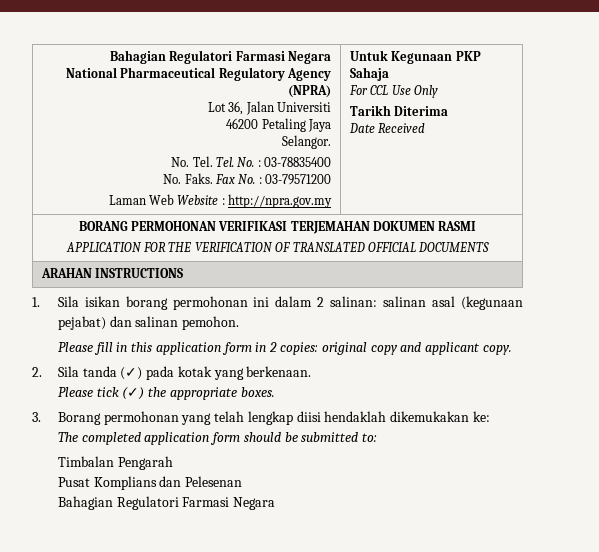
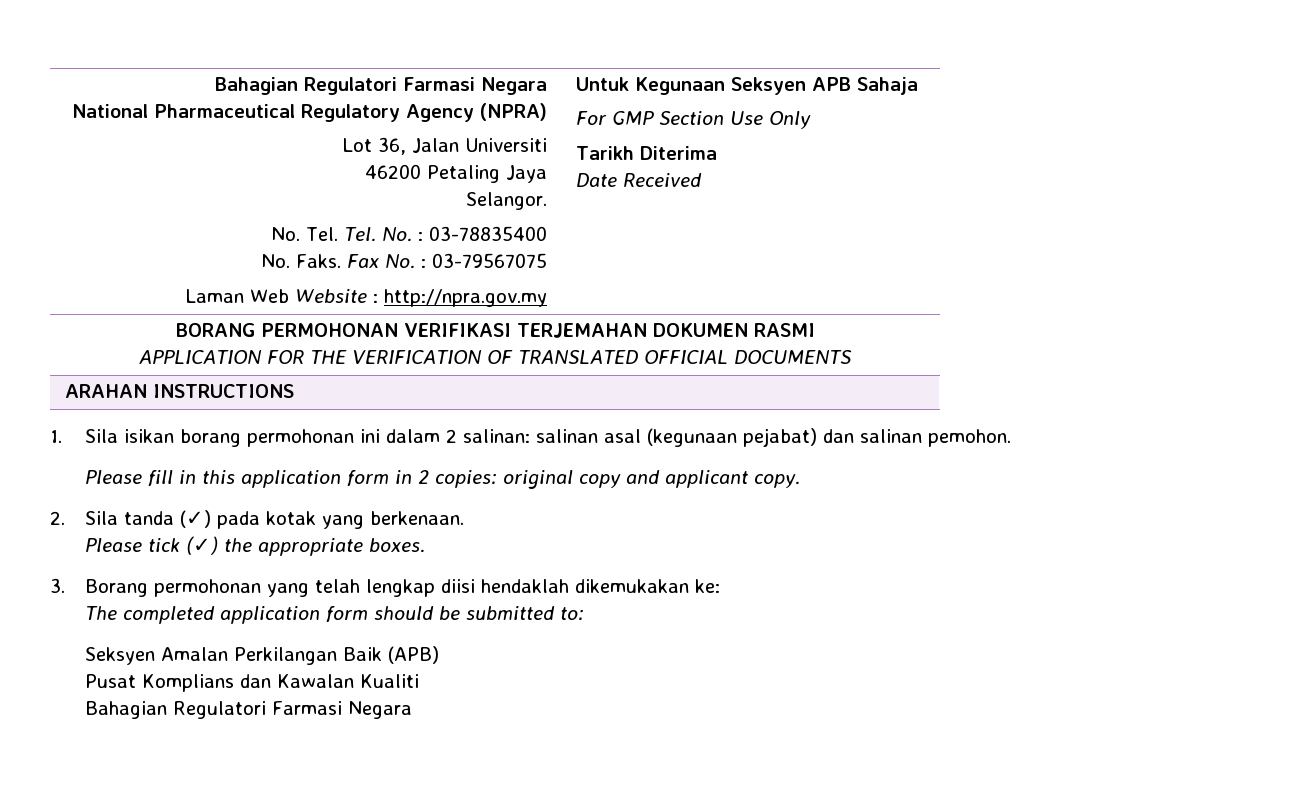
[265,174,332,185] 03-79571200 -> [431,253,547,268] 03-79567075
[455,51,481,61] PKP -> [731,77,852,95] Seksyen APB
[370,85,389,95] CCL -> [612,111,725,125] GMP Section
[57,456,173,470] Timbalan Pengarah -> [84,646,439,665] Seksyen Amalan Perkilangan Baik (APB)
[185,476,243,487] Pelesenan -> [276,674,419,688] Kawalan Kualiti

